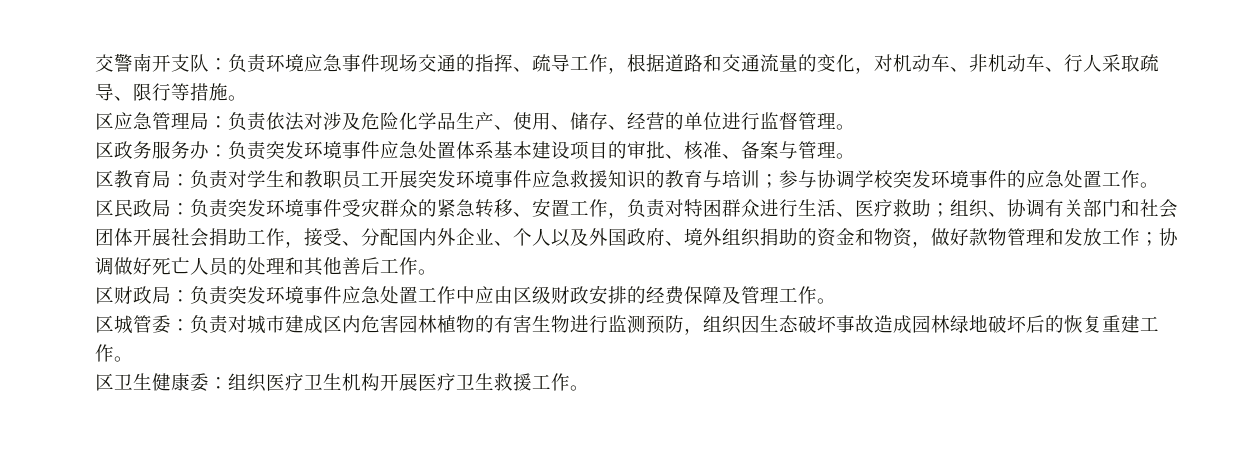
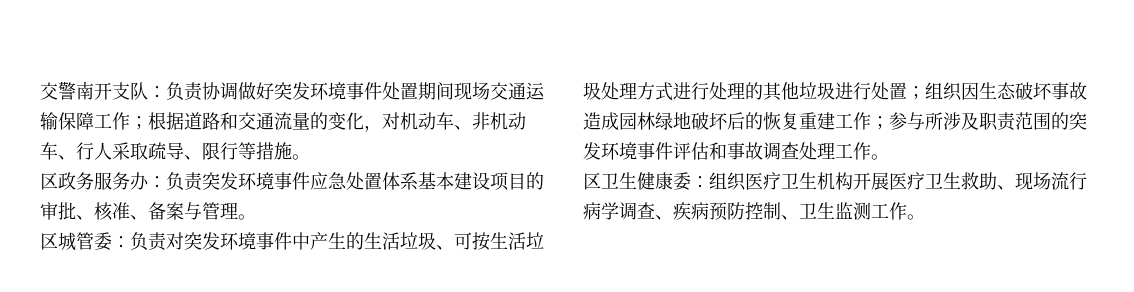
[266,53,627,74] 环境应急事件现场交通的指挥、疏导工作， -> [202,82,545,100] [40,112,148,130] 协调做好突发环境事件处置期间现场交通运输保障工作；
[95,112,855,131] // 区应急管理局：负责依法对涉及危险化学品生产、使用、储存、经营的单位进行监督管理。 -> (310, 157) none
[114,170,1159,189] [95,198,1178,219] [95,228,1179,248] [95,257,437,276] [95,285,836,305] [95,315,703,335] 教育局：负责对学生和教职员工开展突发环境事件应急救援知识的教育与培训；参与协调学校突发环境事件的应急处置工作。 // 区民政局：负责突发环境事件受灾群众的紧急转移、安置工作，负责对特困群众进行生活、医疗救助；组织、协调有关部门和社会团体开展社会捐助工作，接受、分配国内外企业、个人以及外国政府、境外组织捐助的资金和物资，做好款物管理和发放工作；协调做好死亡人员的处理和其他善后工作。 // 区财政局：负责突发环境事件应急处置工作中应由区级财政安排的经费保障及管理工作。 // 区城管委：负责对城市建成区内危害园林植物的有害生物进行监测预防， -> [58,232,544,251] [583,82,925,101] 城管委：负责对突发环境事件中产生的生活垃圾、可按生活垃圾处理方式进行处理的其他垃圾进行处置；
(114, 353) none -> [871,112,1087,131] [583,142,871,160] ；参与所涉及职责范围的突发环境事件评估和事故调查处理工作
[513,373,532,391] 援 -> [979,172,1087,190] [583,202,871,221] 助、现场流行病学调查、疾病预防控制、卫生监测

